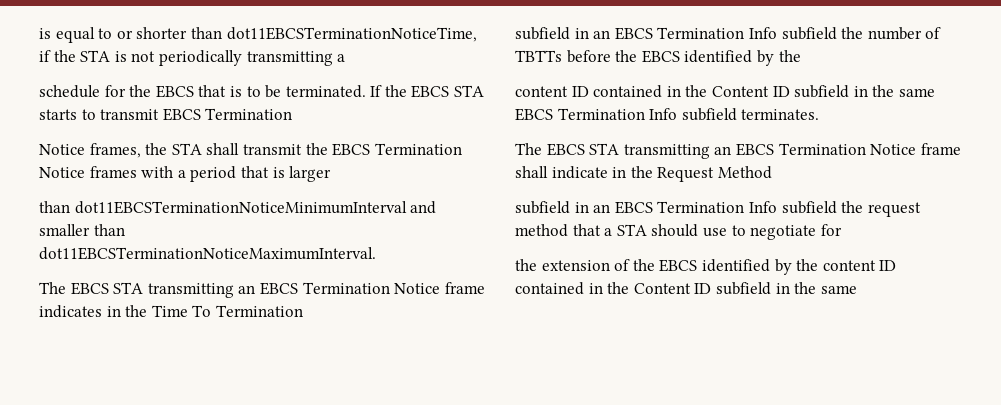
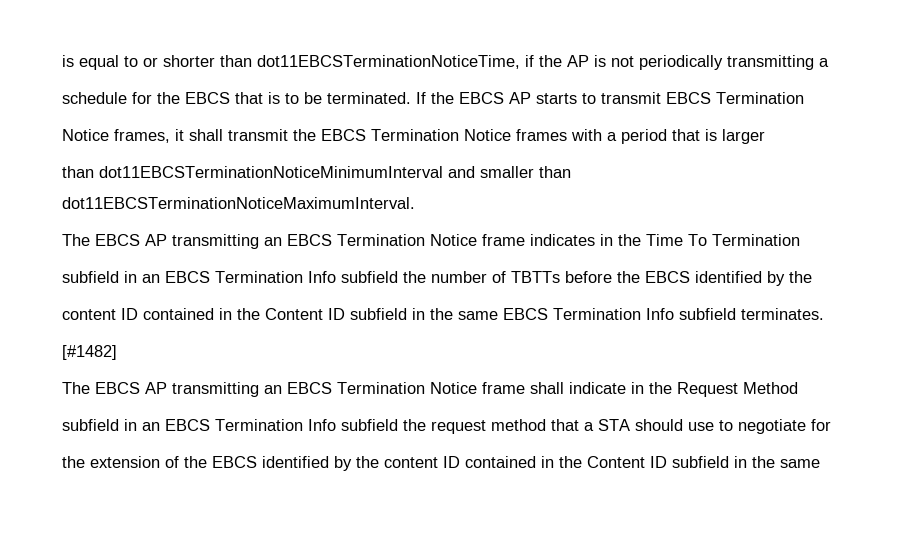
[80,50,111,62] STA -> [567,55,589,67] AP
[454,85,485,97] STA -> [509,92,531,104] AP
[145,143,202,155] the STA -> [175,129,184,141] it
[113,282,144,294] STA -> [145,234,167,246] AP
[515,143,620,156] // The EBCS STA -> [62,345,117,360] [62,382,167,394] // [#1482] // The EBCS AP

